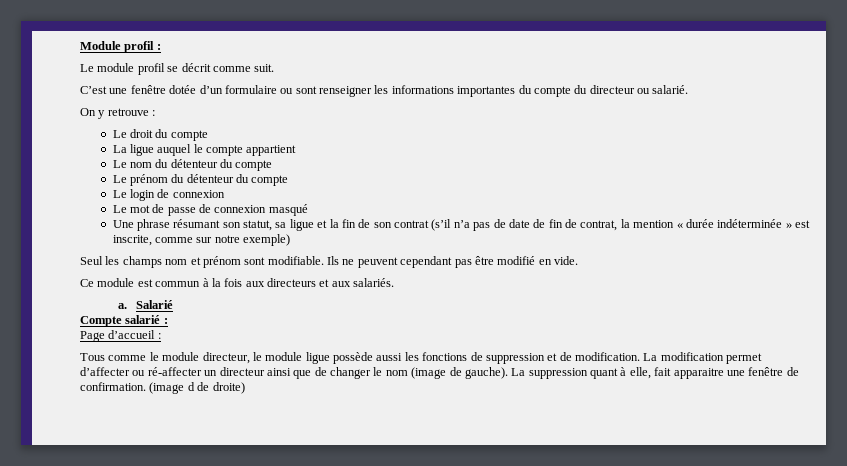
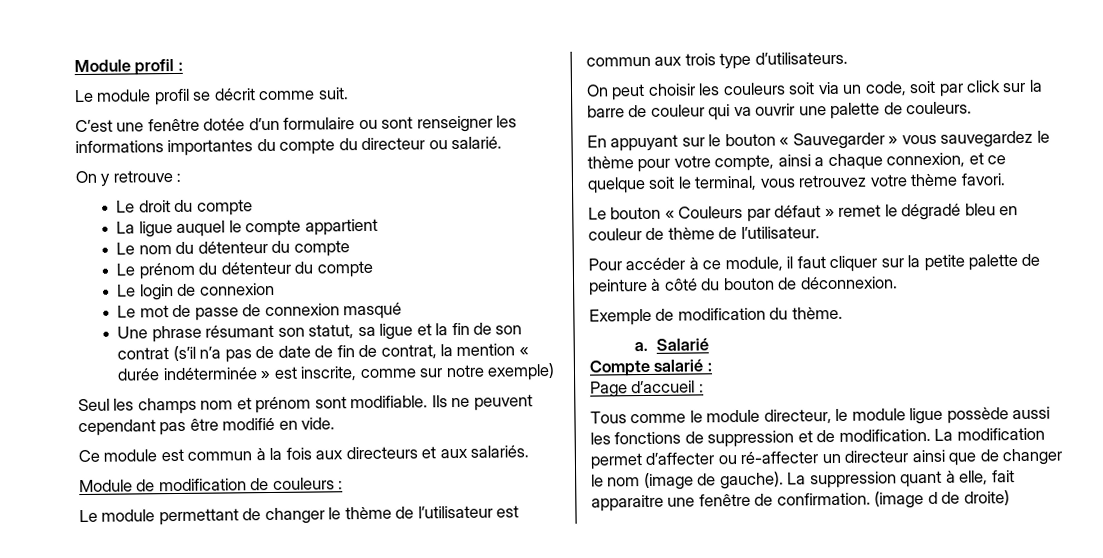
(395, 282) none -> [79,477,344,493] [79,505,520,526] [586,51,848,70] [586,79,1043,101] [587,101,973,121] [587,130,1050,152] [587,152,1007,173] [587,173,1006,194] [588,203,1019,222] [588,226,820,241] [588,253,1041,273] [589,276,898,296] [589,306,843,326] // Module de modification de couleurs : // Le module permettant de changer le thème de l’utilisateur est commun aux trois type d’utilisateurs. // On peut choisir les couleurs soit via un code, soit par click sur la barre de couleur qui va ouvrir une palette de couleurs. // En appuyant sur le bouton « Sauvegarder » vous sauvegardez le thème pour votre compte, ainsi a chaque connexion, et ce quelque soit le terminal, vous retrouvez votre thème favori. // Le bouton « Couleurs par défaut » remet le dégradé bleu en couleur de thème de l’utilisateur. // Pour accéder à ce module, il faut cliquer sur la petite palette de peinture à côté du bouton de déconnexion. // Exemple de modification du thème.

